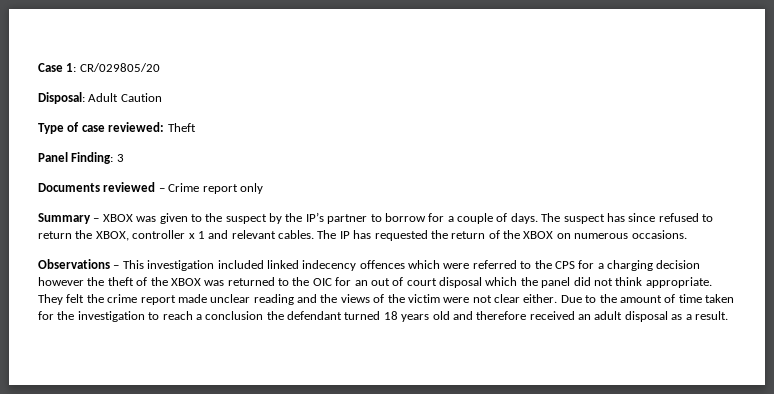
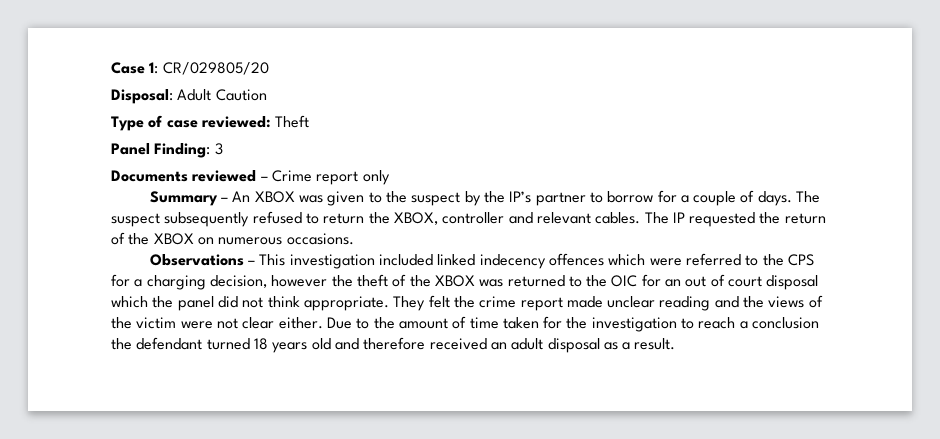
(100, 220) none -> [232,191,251,202] An
[606,213,656,222] has since -> [164,212,250,227] subsequently
[188,231,205,239] x 1 -> (505, 218) none
[353,230,372,239] has -> (685, 217) none
[656,260,701,269] decision -> [209,275,267,288] decision,

